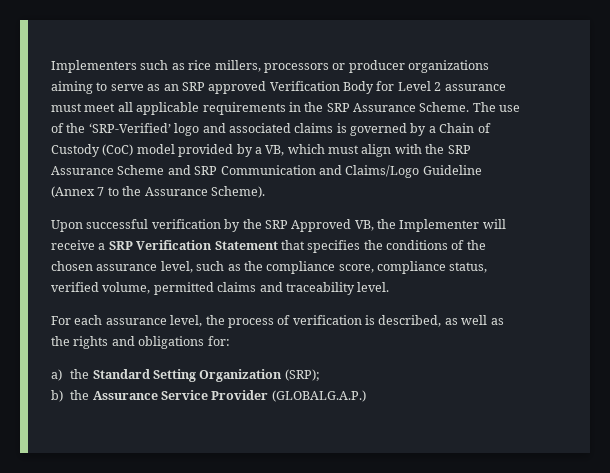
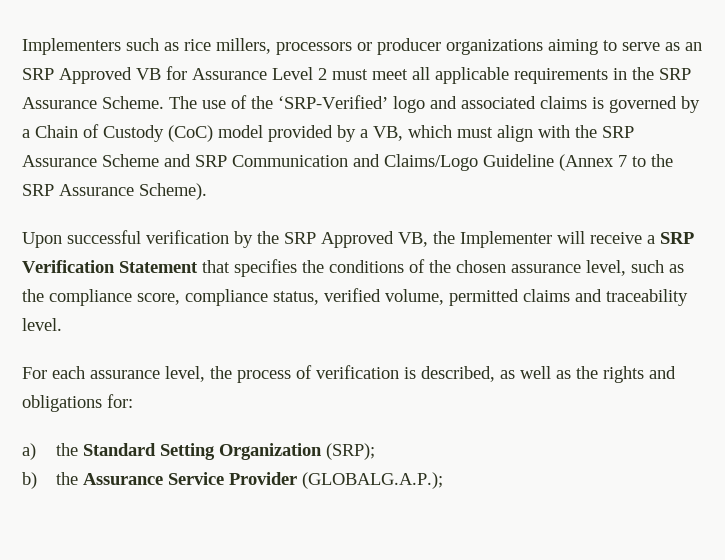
[208,81,395,94] approved Verification Body for -> [59,66,267,84] Approved VB for Assurance
[444,84,506,91] assurance -> (327, 74) none
(142, 191) none -> [22,184,54,196] SRP
[271,390,366,402] (GLOBALG.A.P.) -> [301,472,443,489] (GLOBALG.A.P.);

